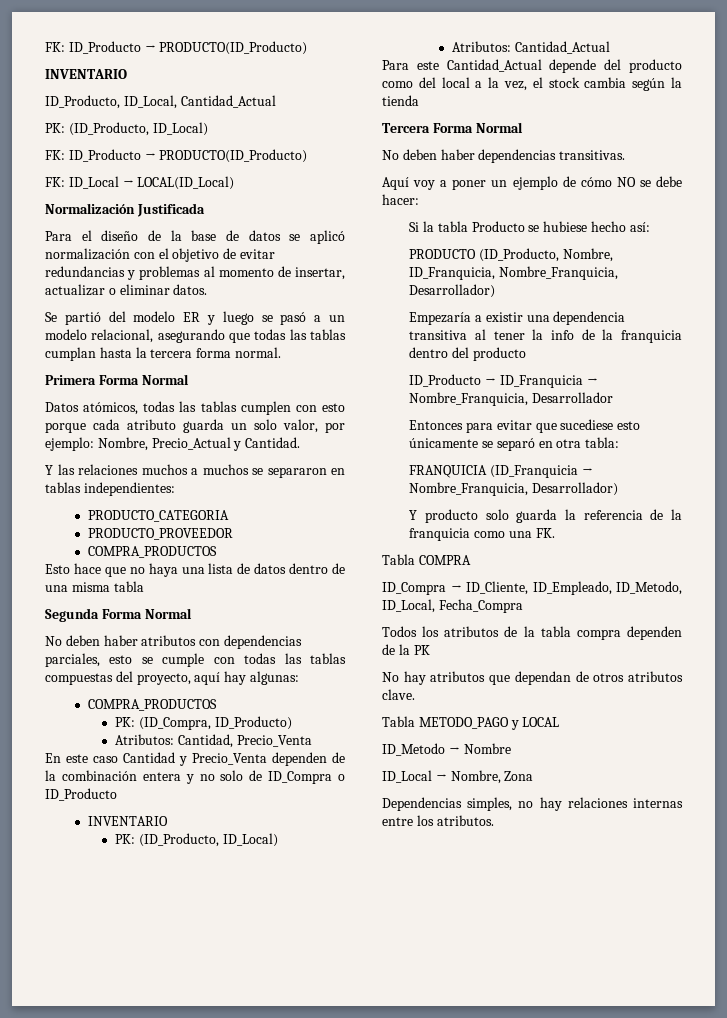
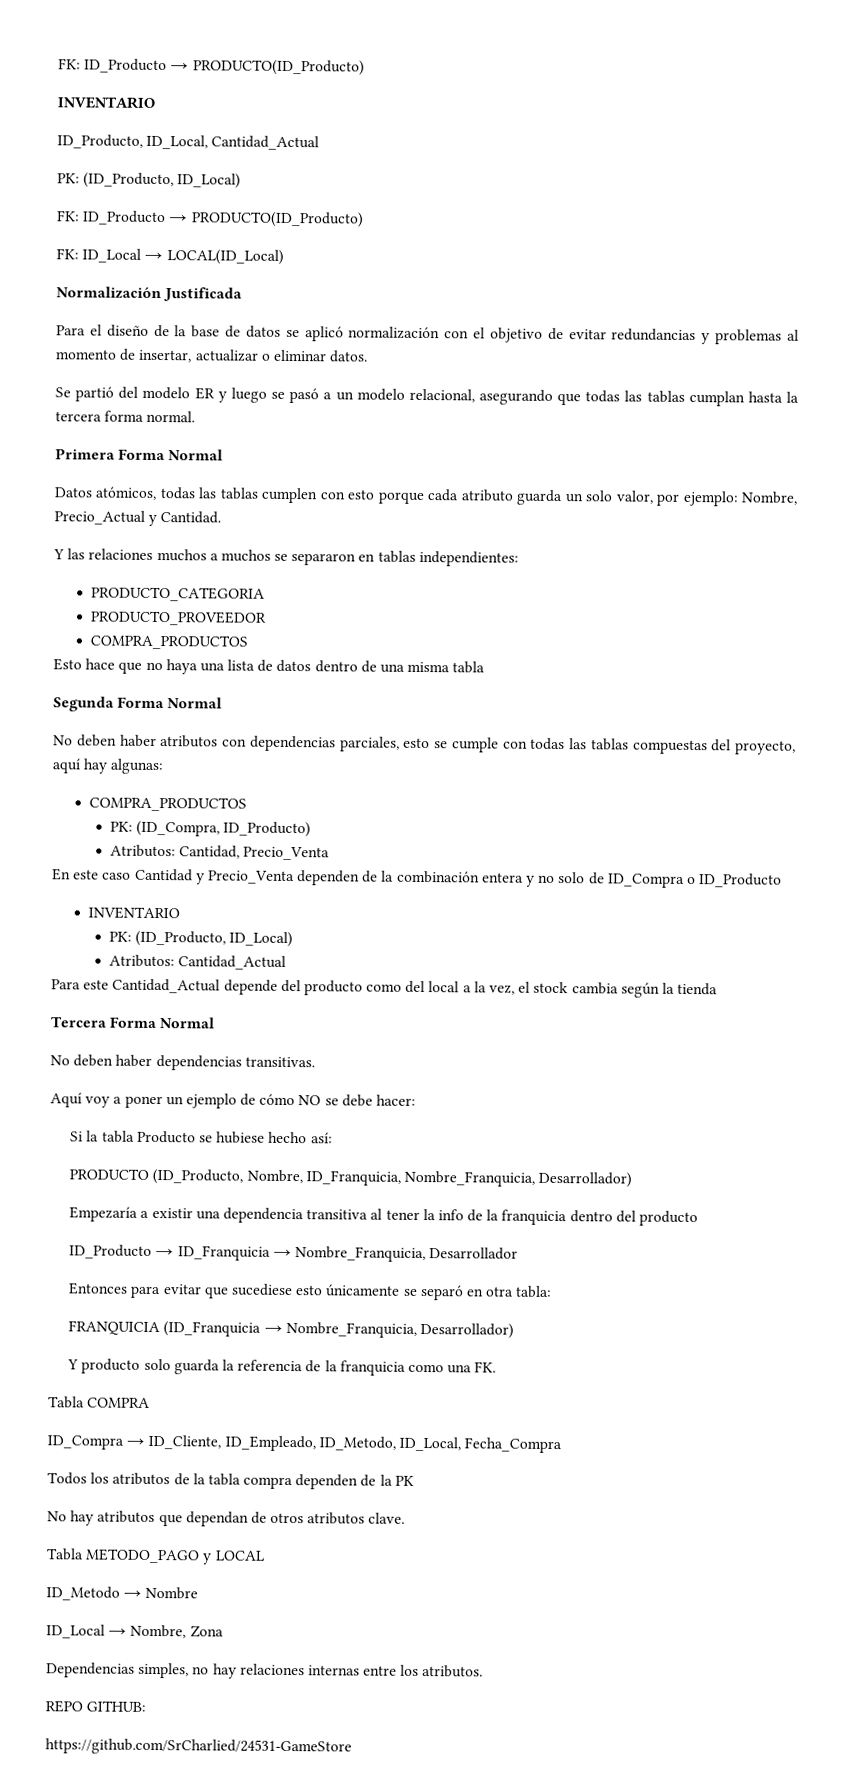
(494, 820) none -> [45,1700,147,1713] [45,1738,352,1756] // REPO GITHUB: // https://github.com/SrCharlied/24531-GameStore

